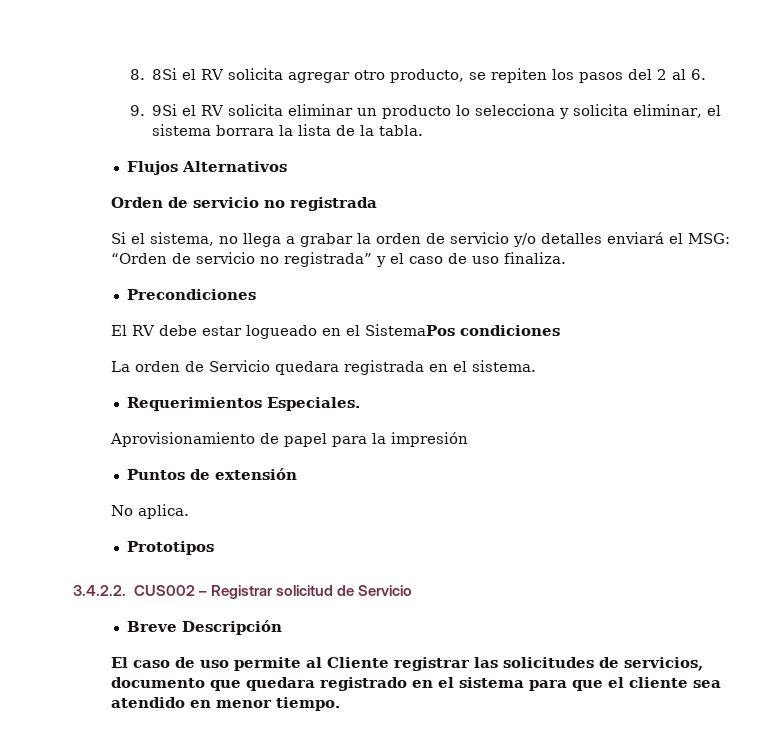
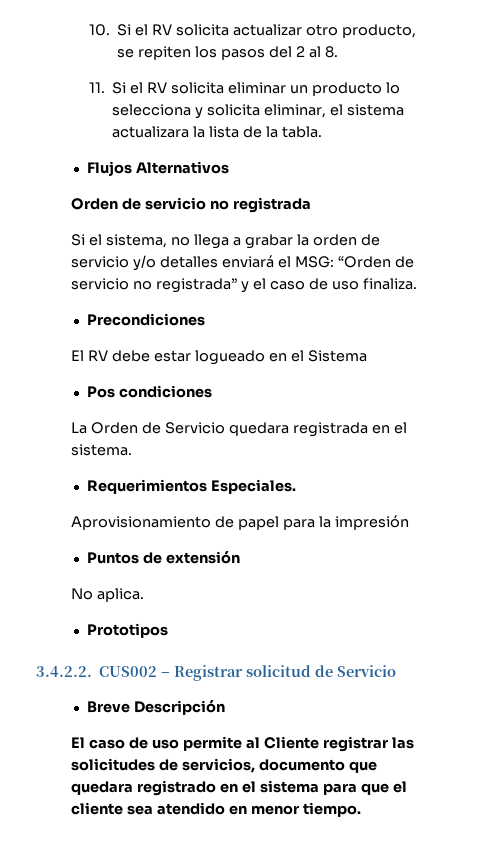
[129,68,350,83] 8. 8Si el RV solicita agregar -> [89,24,303,36] 10. Si el RV solicita actualizar
[690,69,706,80] [129,104,177,116] 6. // 9. 9Si -> [324,46,338,58] [89,82,127,94] 8. // 11. Si
[215,125,274,136] borrara -> [112,126,190,138] actualizara
[364,324,455,336] SistemaPos -> [307,350,367,362] [87,386,116,398] Sistema // Pos
[134,361,180,372] orden -> [91,422,139,434] Orden

